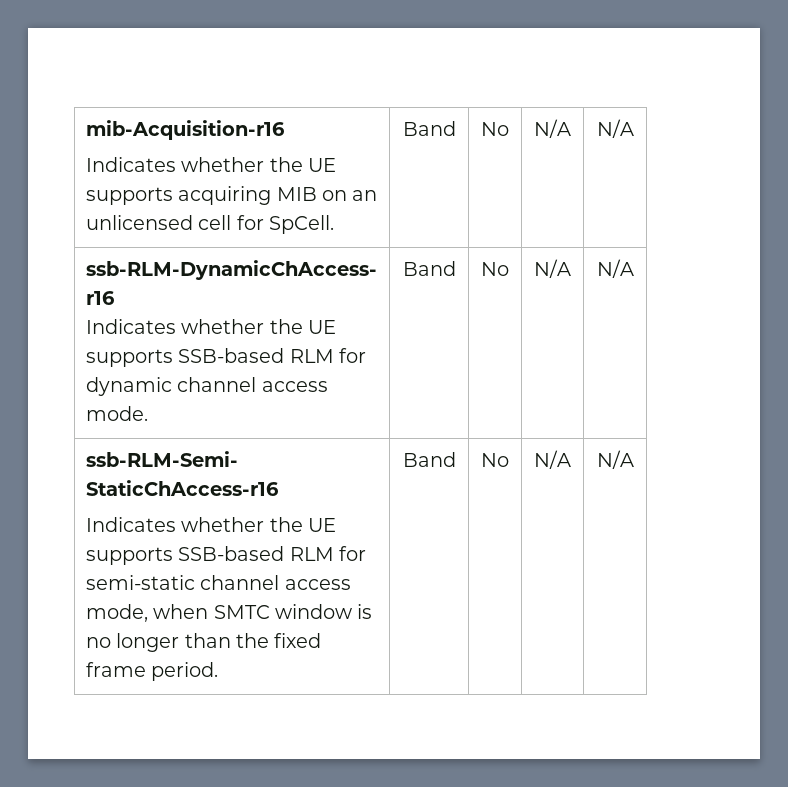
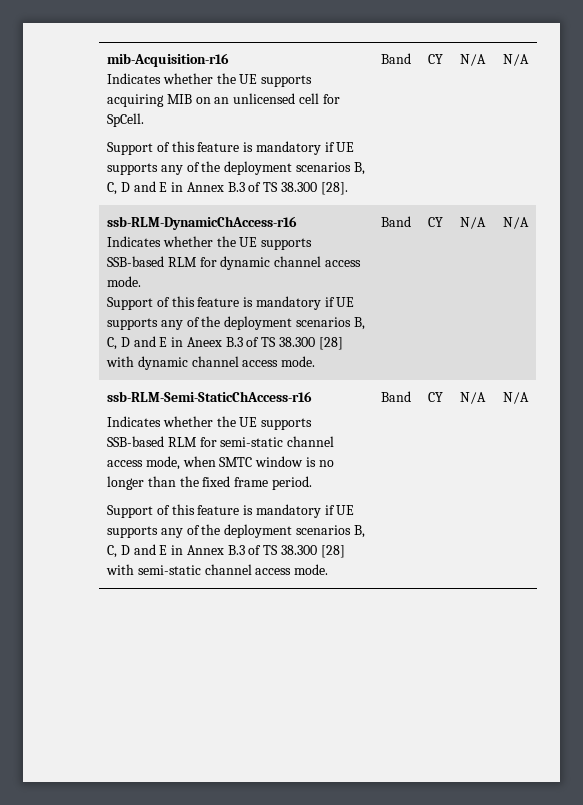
[402,121,456,136] [481,122,509,136] | Band | No -> [107,141,355,155] [107,161,365,175] [107,181,348,195] [381,53,411,64] [428,54,443,64] // Support of this feature is mandatory if UE supports any of the deployment scenarios B, C, D and E in Annex B.3 of TS 38.300 [28]. | Band | CY
[402,261,456,276] [481,262,509,276] | Band | No -> [107,296,355,310] [107,316,365,330] [107,336,343,350] [106,356,316,370] [381,216,411,227] [428,217,443,227] // Support of this feature is mandatory if UE supports any of the deployment scenarios B, C, D and E in Aneex B.3 of TS 38.300 [28] with dynamic channel access mode. | Band | CY
[402,452,456,467] [481,453,509,467] | Band | No -> [107,504,355,518] [107,524,365,538] [107,544,345,558] [106,564,329,575] [381,391,411,402] [428,392,443,402] // Support of this feature is mandatory if UE supports any of the deployment scenarios B, C, D and E in Annex B.3 of TS 38.300 [28] with semi-static channel access mode. | Band | CY

